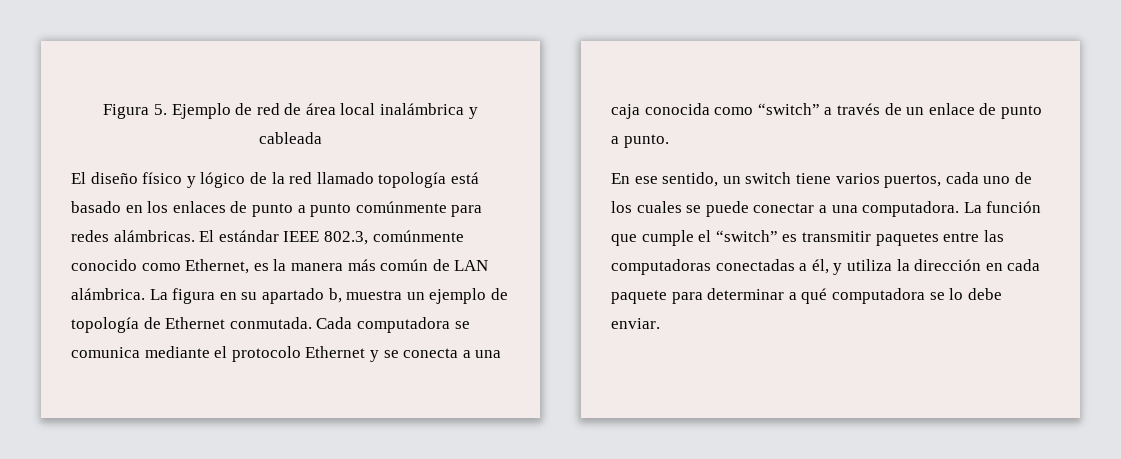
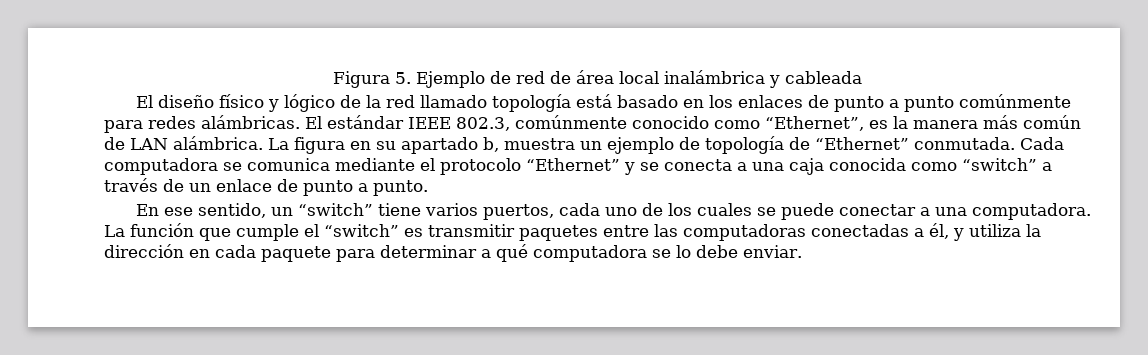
[185,259,250,274] Ethernet, -> [765,116,864,131] “Ethernet”,
[165,317,226,329] Ethernet -> [815,137,909,150] “Ethernet”
[305,346,366,358] Ethernet -> [526,158,620,171] “Ethernet”
[745,172,792,184] switch -> [297,203,373,216] “switch”

